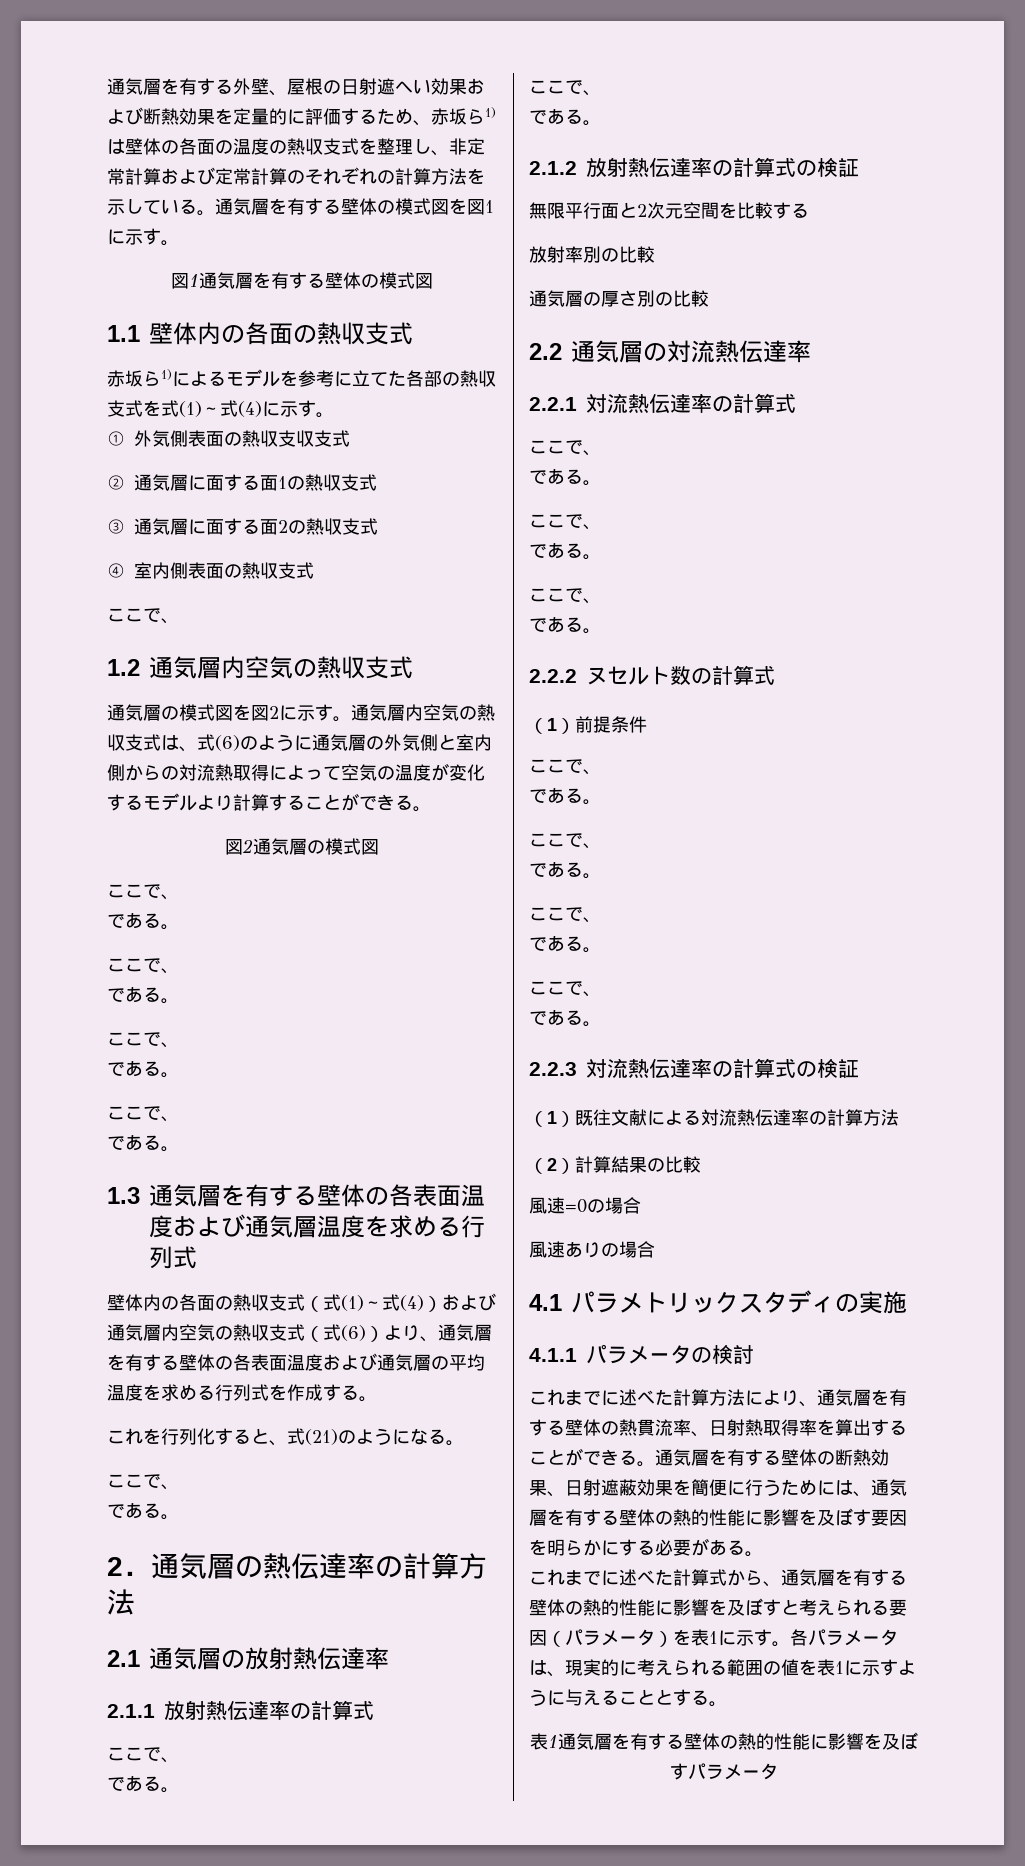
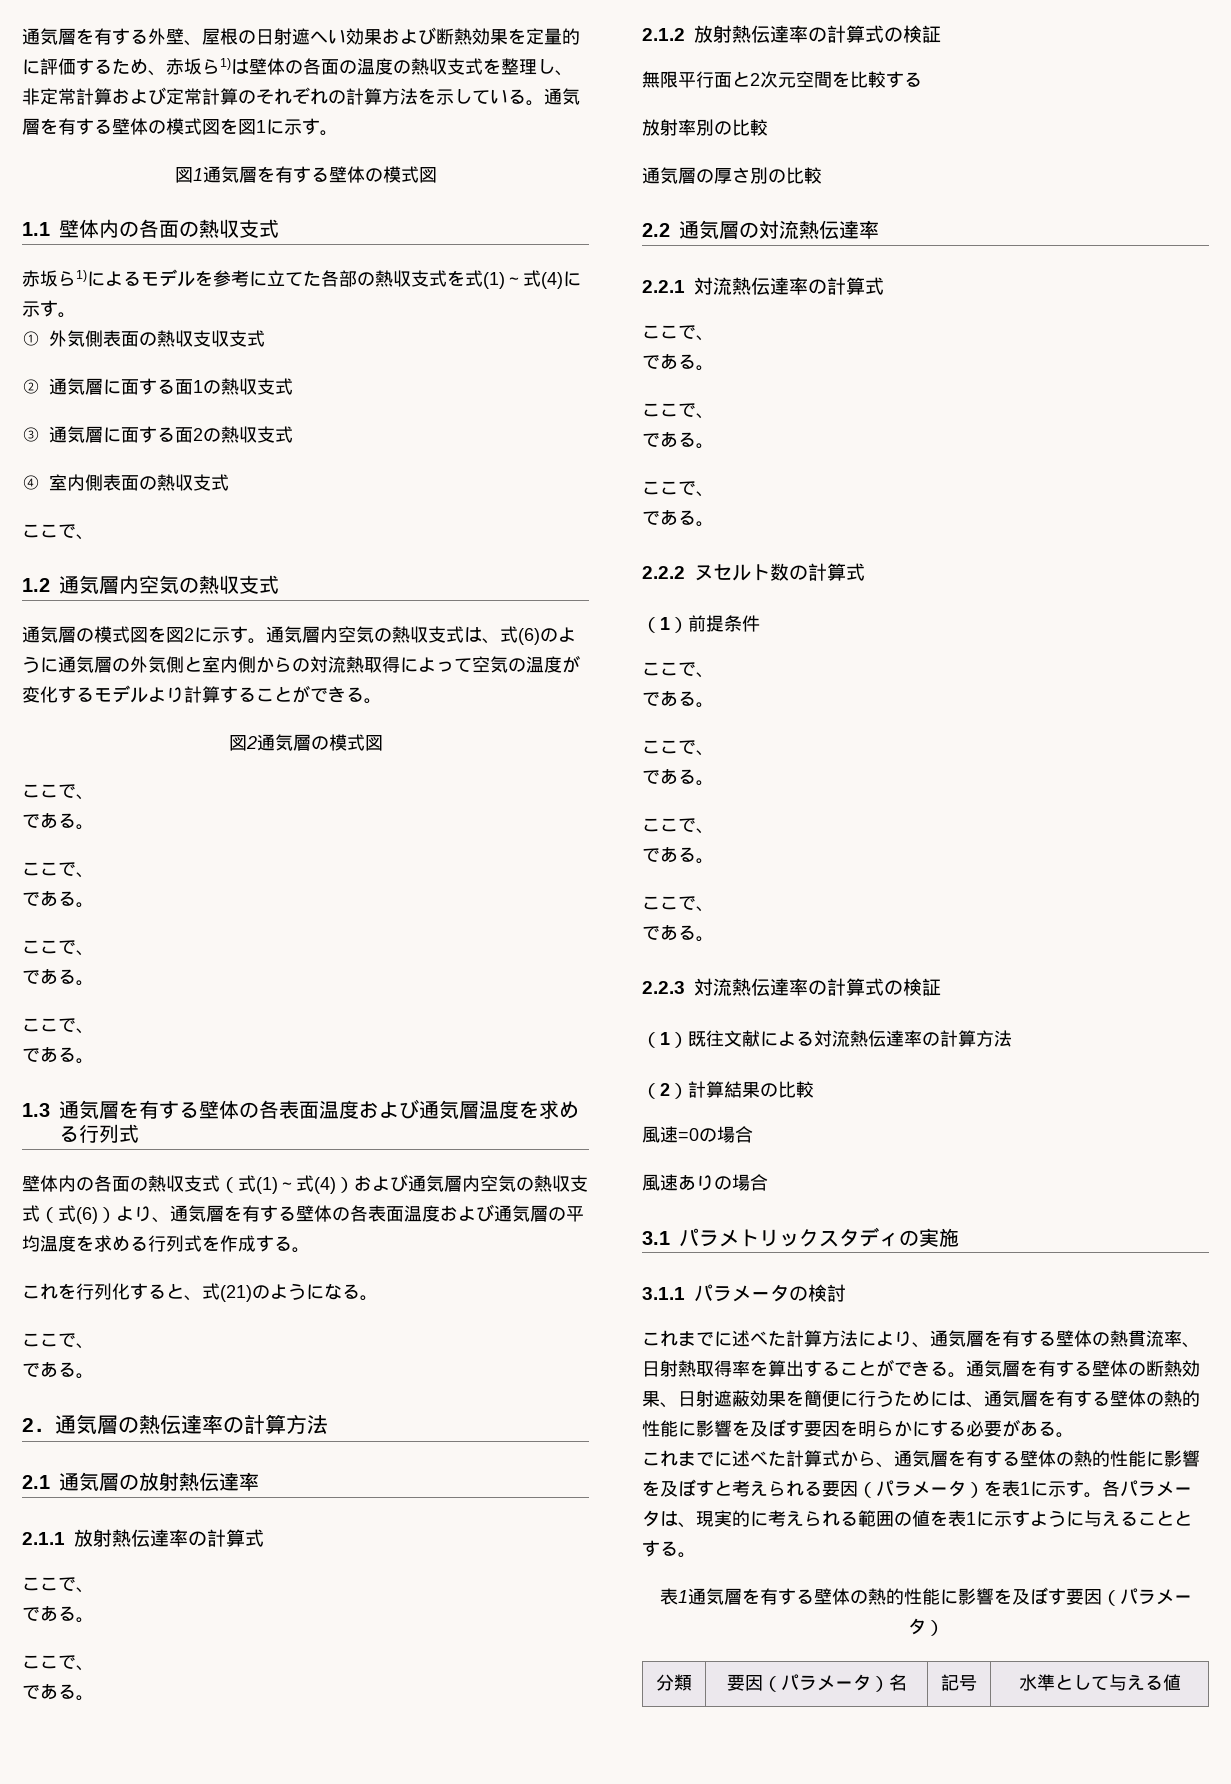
[529,1294,562,1311] 4.1 -> [642,1231,670,1245] 3.1
[529,1348,577,1362] 4.1.1 -> [642,1287,685,1300] 3.1.1
[687,1763,778,1780] パラメータ -> [1065,1588,1192,1606] [907,1618,944,1636] [656,1674,692,1691] [726,1674,907,1692] [941,1674,977,1691] [1018,1674,1181,1691] 要因（パラメータ） // 分類 | 要因（パラメータ）名 | 記号 | 水準として与える値

